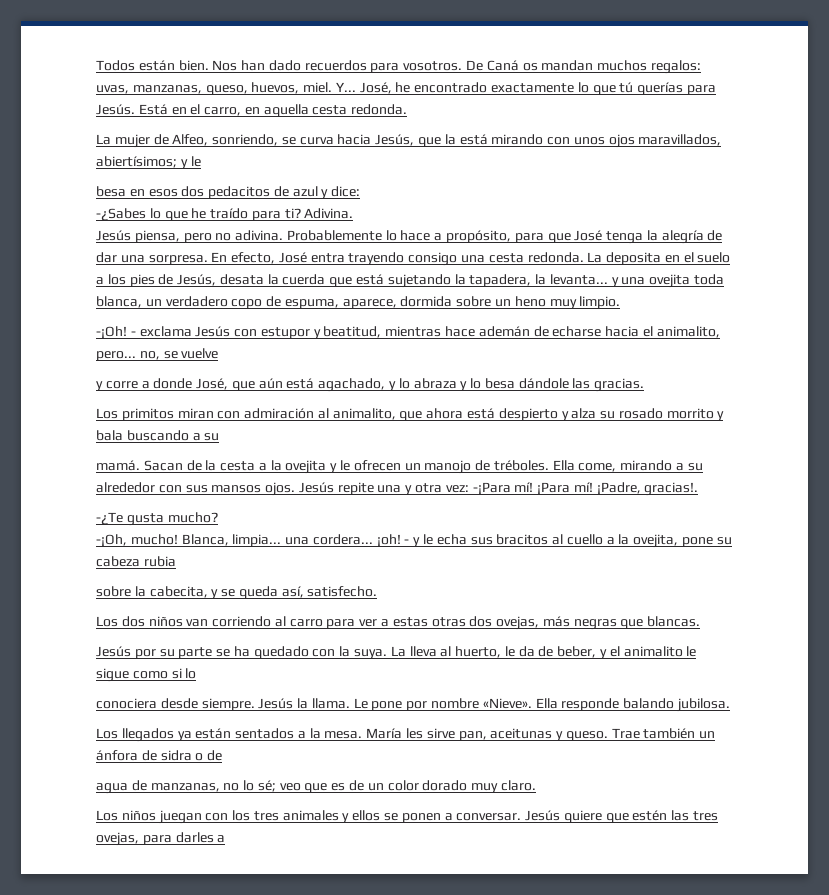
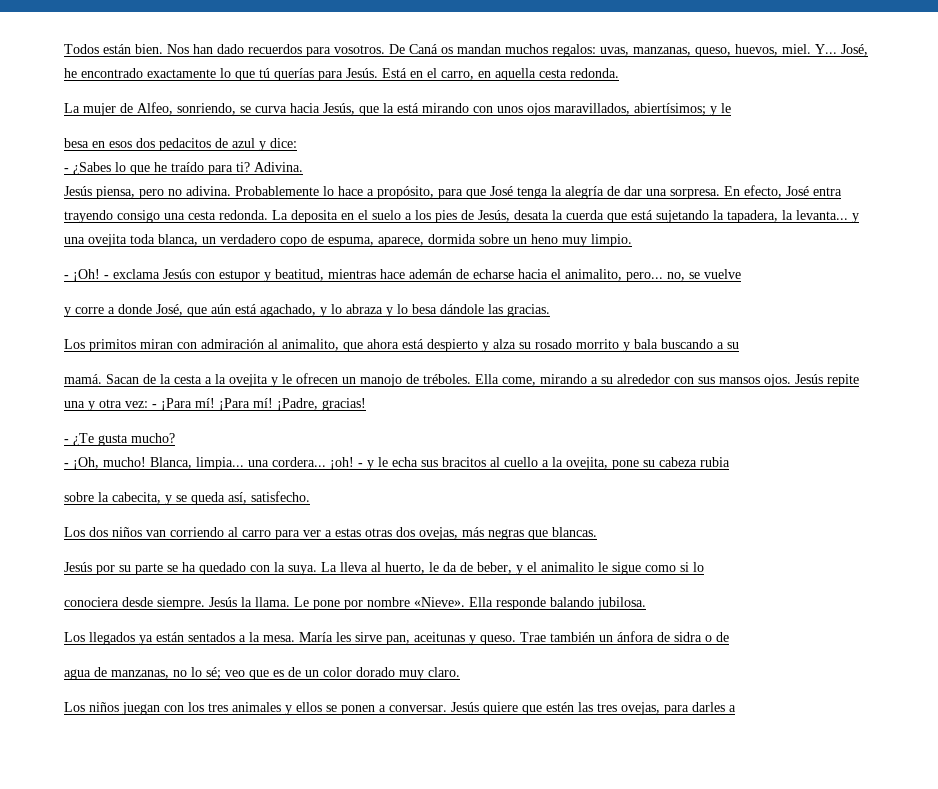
[96,208,146,221] -¿Sabes -> [64,162,111,175] - ¿Sabes
[96,326,127,339] -¡Oh! -> [64,269,100,282] - ¡Oh!
[472,482,511,495] -¡Para -> [152,398,192,411] - ¡Para
[644,482,699,496] [96,512,123,525] gracias!. // -¿Te -> [322,398,366,411] [64,433,94,446] gracias! // - ¿Te
[96,534,127,547] -¡Oh, -> [64,457,99,470] - ¡Oh,

